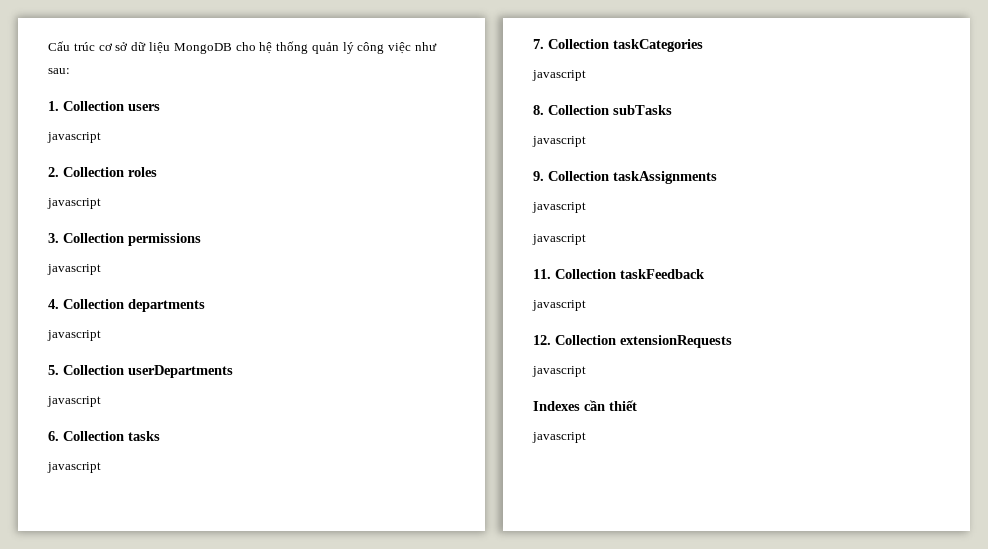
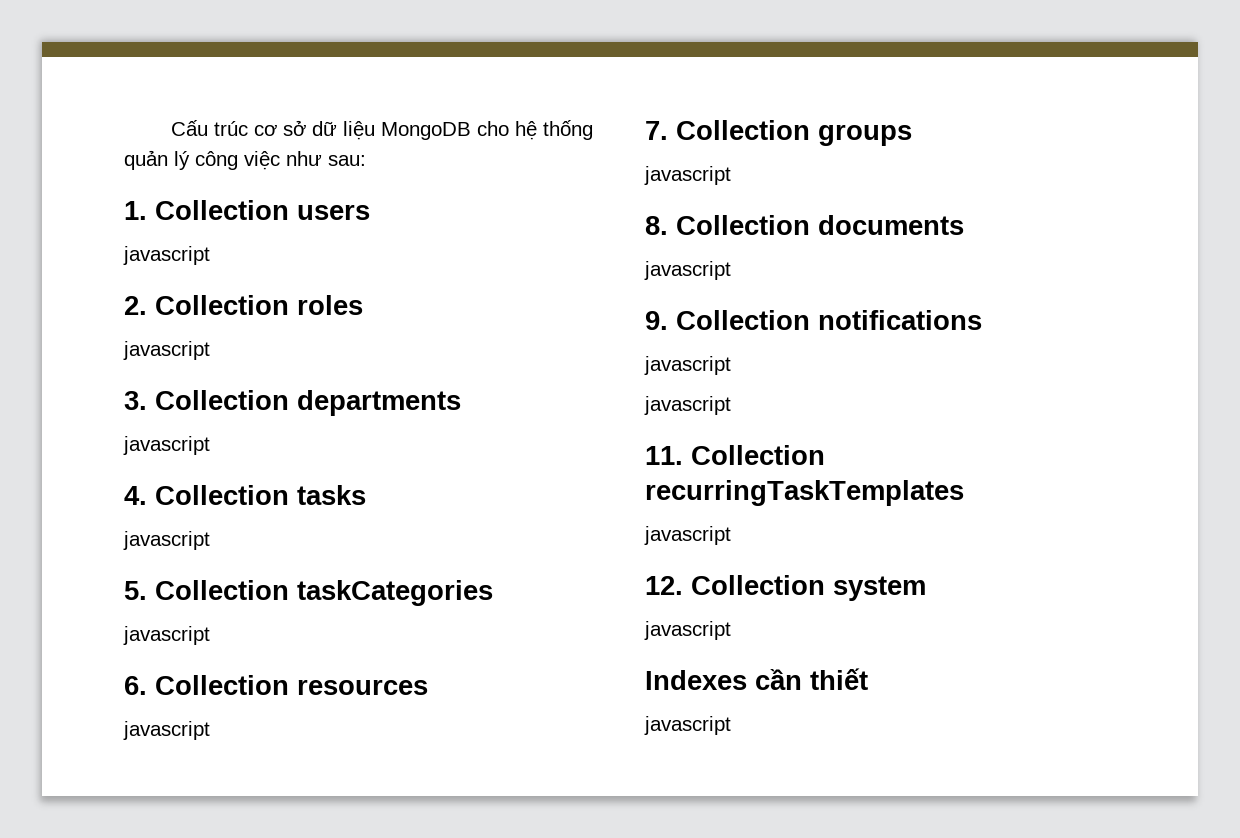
[128,233,201,246] permissions -> [297,390,461,416] departments
[128,299,205,312] departments -> [297,485,366,505] tasks
[128,365,233,378] userDepartments -> [297,580,493,606] taskCategories
[128,431,160,441] tasks -> [297,680,428,695] resources
[613,39,703,52] taskCategories -> [818,125,912,146] groups
[613,105,672,115] subTasks -> [818,215,964,235] documents
[613,171,717,184] taskAssignments -> [818,310,982,330] notifications
[620,269,705,279] taskFeedback -> [645,480,964,506] recurringTaskTemplates
[620,335,732,348] extensionRequests -> [833,576,926,601] system

